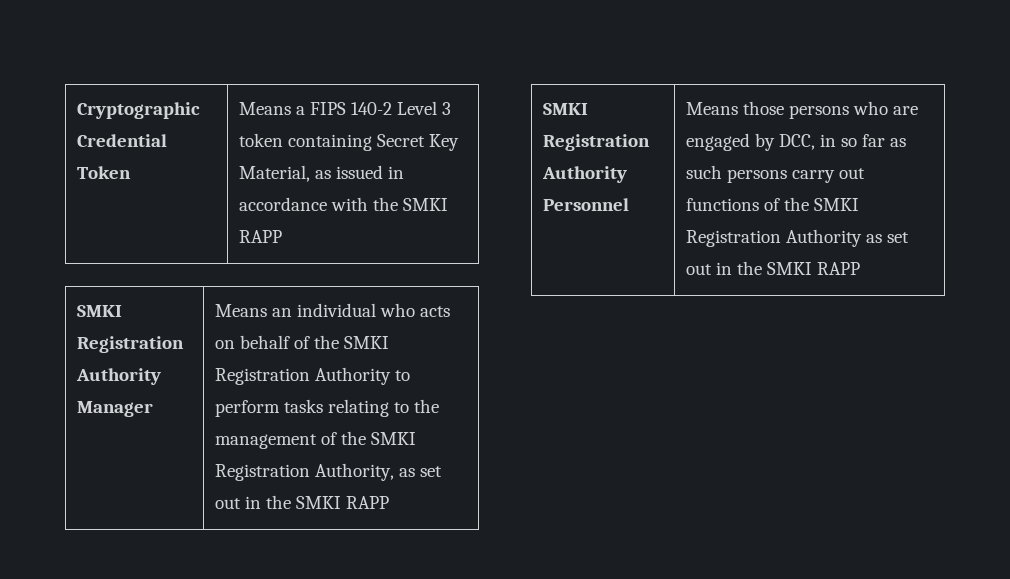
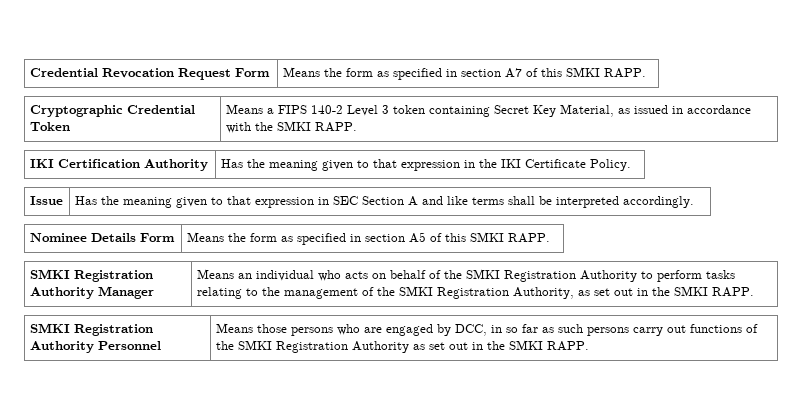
(77, 110) none -> [29,68,270,80] [282,67,646,80] Credential Revocation Request Form | Means the form as specified in section A7 of this SMKI RAPP. //
[239,230,283,243] RAPP -> [314,122,357,132] [29,159,208,171] [220,159,631,171] [29,196,63,205] [74,196,694,208] [29,233,175,242] [186,232,550,245] RAPP. // IKI Certification Authority | Has the meaning given to that expression in the IKI Certificate Policy. // Issue | Has the meaning given to that expression in SEC Section A and like terms shall be interpreted accordingly. // Nominee Details Form | Means the form as specified in section A5 of this SMKI RAPP.
[346,496,390,509] RAPP -> [711,287,754,297] RAPP.
[817,262,861,275] RAPP -> [546,341,589,351] RAPP.

